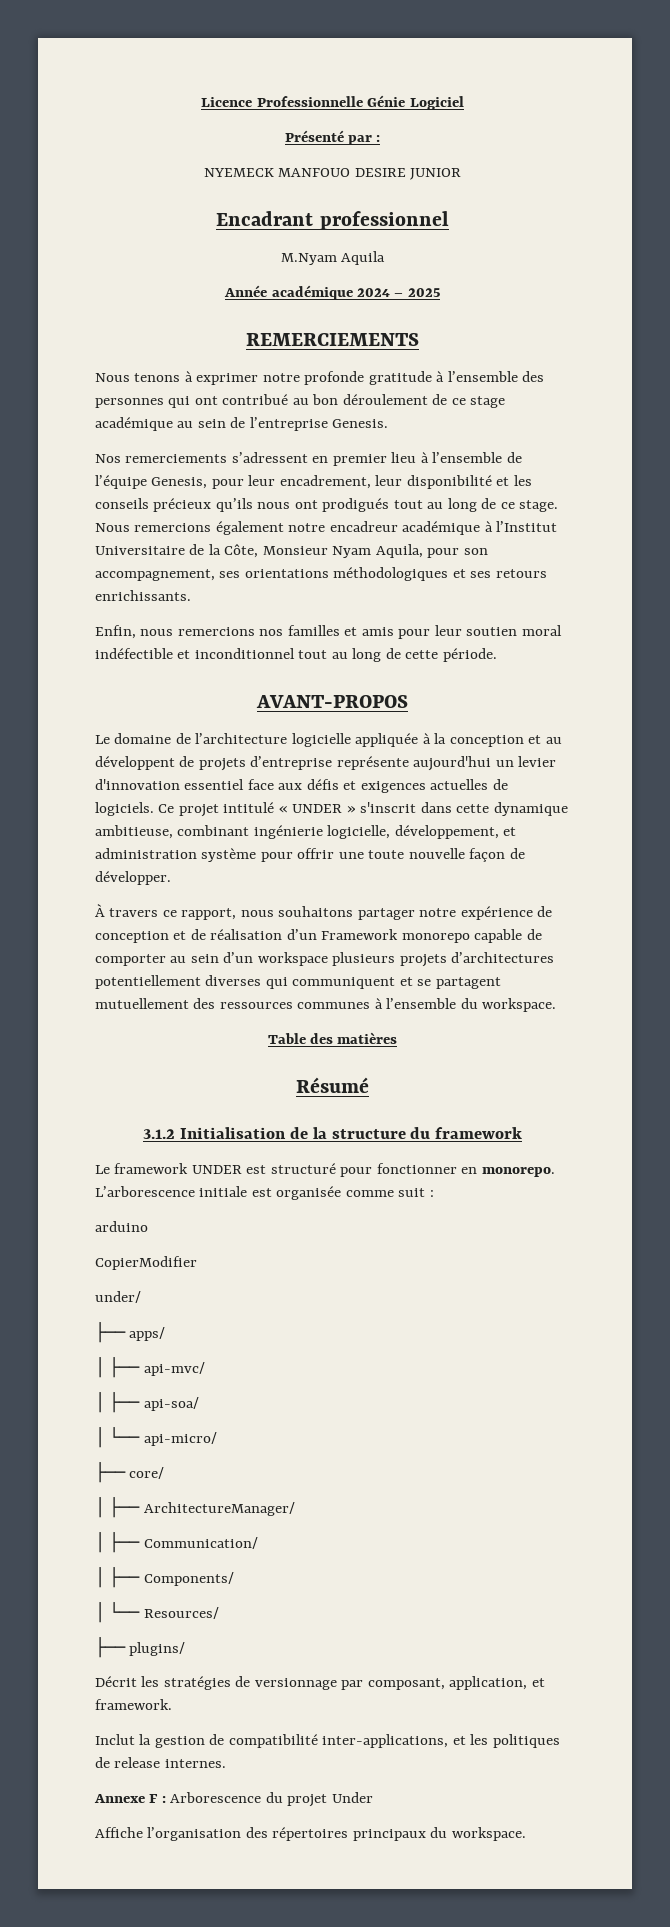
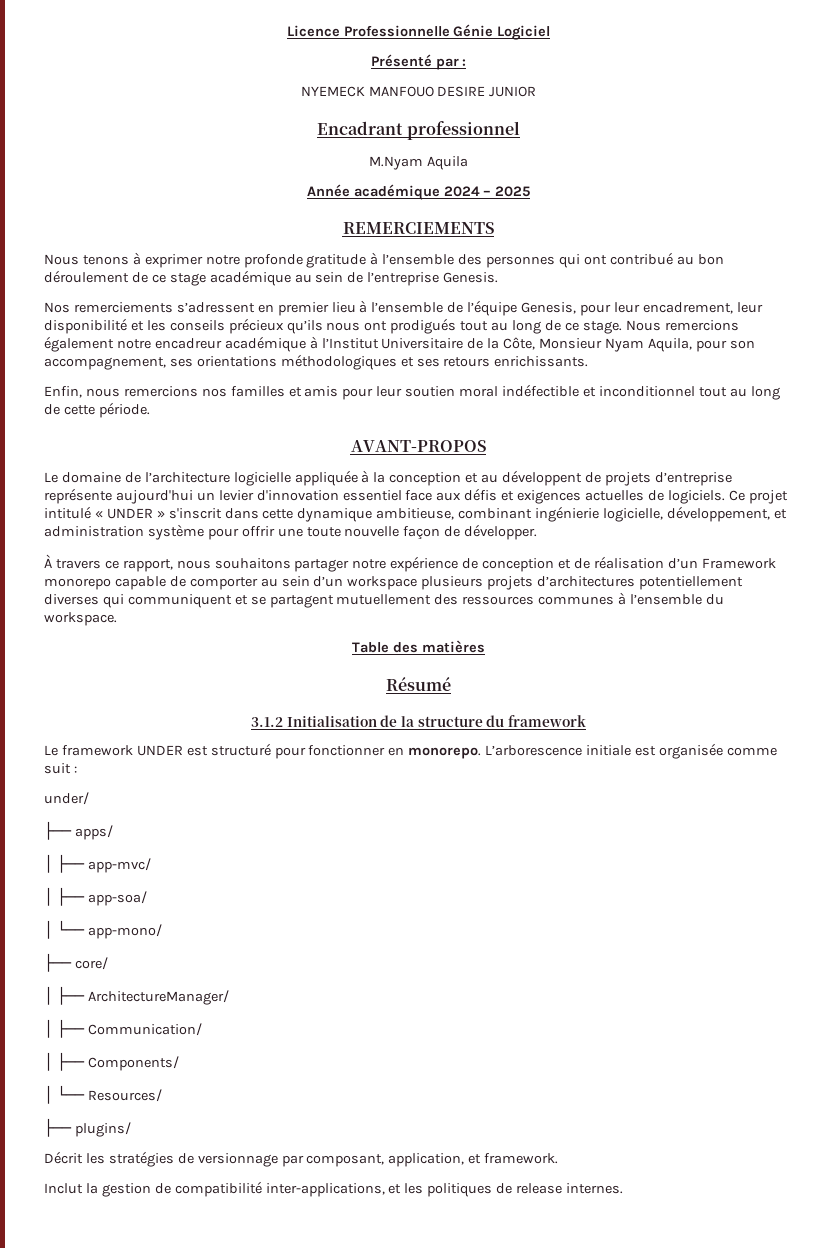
[95,1221,148,1232] [95,1256,197,1270] // arduino // CopierModifier -> (77, 769) none
[143,1362,205,1376] [95,1392,199,1413] [95,1427,217,1448] api-mvc/ // │ ├── api-soa/ // │ └── api-micro/ -> [87,858,151,873] [44,887,147,906] [44,920,162,939] app-mvc/ // │ ├── app-soa/ // │ └── app-mono/
[94,1792,373,1807] [95,1827,526,1841] // Annexe F : Arborescence du projet Under // Affiche l’organisation des répertoires principaux du workspace. -> (624, 1188) none

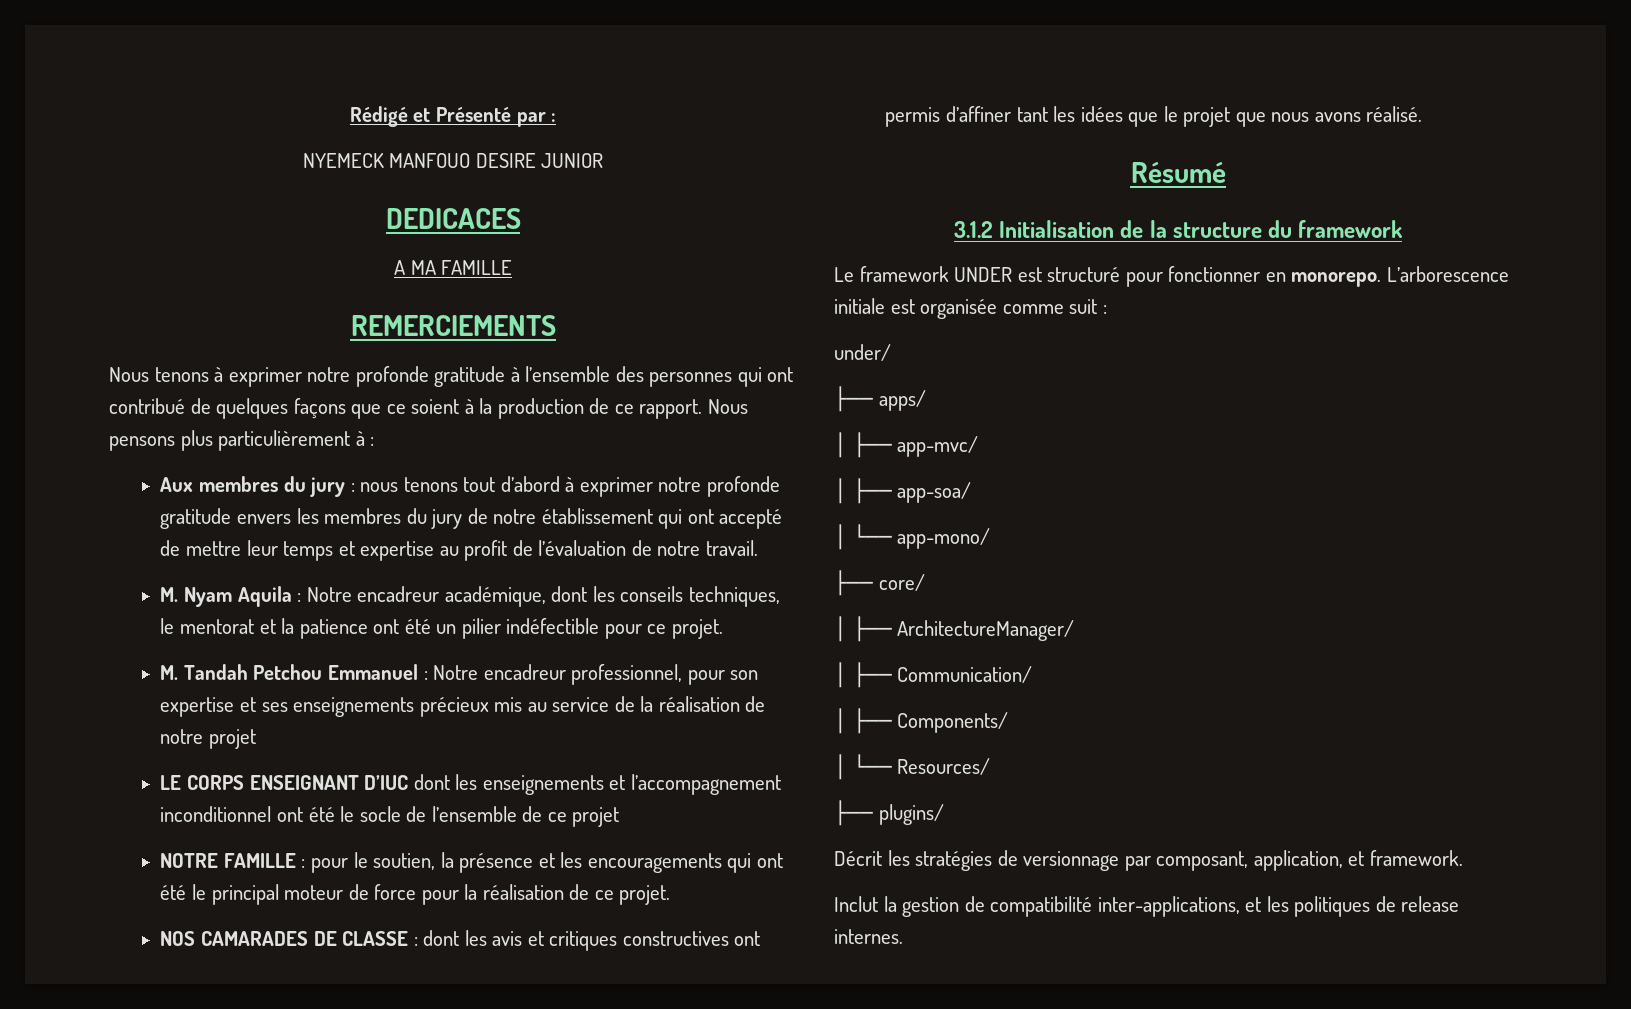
[286,24,551,40] Licence Professionnelle Génie Logiciel // -> [349,106,431,127] Rédigé et
[317,121,520,140] [369,156,468,170] [306,184,531,200] Encadrant professionnel // M.Nyam Aquila // Année académique 2024 – 2025 -> [385,208,521,229] [393,260,513,275] DEDICACES // A MA FAMILLE
[676,254,724,265] [44,270,499,286] [44,300,763,316] [44,318,739,334] [44,336,755,352] [44,354,589,370] [44,384,780,400] [44,402,150,418] [350,440,487,452] [44,470,732,486] [44,488,788,504] [44,506,787,522] [44,524,538,540] [44,554,776,572] [44,576,744,590] [44,592,724,608] [44,612,117,626] [352,640,485,653] au bon déroulement de ce stage académique au sein de l’entreprise Genesis. // Nos remerciements s’adressent en premier lieu à l’ensemble de l’équipe Genesis, pour leur encadrement, leur disponibilité et les conseils précieux qu’ils nous ont prodigués tout au long de ce stage. Nous remercions également notre encadreur académique à l’Institut Universitaire de la Côte, Monsieur Nyam Aquila, pour son accompagnement, ses orientations méthodologiques et ses retours enrichissants. // Enfin, nous remercions nos familles et amis pour leur soutien moral indéfectible et inconditionnel tout au long de cette période. // AVANT-PROPOS // Le domaine de l’architecture logicielle appliquée à la conception et au développent de projets d’entreprise représente aujourd'hui un levier d'innovation essentiel face aux défis et exigences actuelles de logiciels. Ce projet intitulé « UNDER » s'inscrit dans cette dynamique ambitieuse, combinant ingénierie logicielle, développement, et administration système pour offrir une toute nouvelle façon de développer. // À travers ce rapport, nous souhaitons partager notre expérience de conception et de réalisation d’un Framework monorepo capable de comporter au sein d’un workspace plusieurs projets d’architectures potentiellement diverses qui communiquent et se partagent mutuellement des ressources communes à l’ensemble du workspace. // Table des matières -> [190,398,748,419] [109,430,375,451] [160,476,780,497] [160,508,783,529] [160,540,758,561] [160,586,780,607] [160,618,723,639] [160,664,759,685] [160,696,766,717] [160,729,256,749] [160,774,781,795] [160,806,620,827] [160,852,783,873] [160,884,671,905] [160,930,761,951] [885,106,1423,127] de quelques façons que ce soient à la production de ce rapport. Nous pensons plus particulièrement à : // Aux membres du jury : nous tenons tout d’abord à exprimer notre profonde gratitude envers les membres du jury de notre établissement qui ont accepté de mettre leur temps et expertise au profit de l’évaluation de notre travail. // M. Nyam Aquila : Notre encadreur académique, dont les conseils techniques, le mentorat et la patience ont été un pilier indéfectible pour ce projet. // M. Tandah Petchou Emmanuel : Notre encadreur professionnel, pour son expertise et ses enseignements précieux mis au service de la réalisation de notre projet // LE CORPS ENSEIGNANT D’IUC dont les enseignements et l’accompagnement inconditionnel ont été le socle de l’ensemble de ce projet // NOTRE FAMILLE : pour le soutien, la présence et les encouragements qui ont été le principal moteur de force pour la réalisation de ce projet. // NOS CAMARADES DE CLASSE : dont les avis et critiques constructives ont permis d’affiner tant les idées que le projet que nous avons réalisé.

